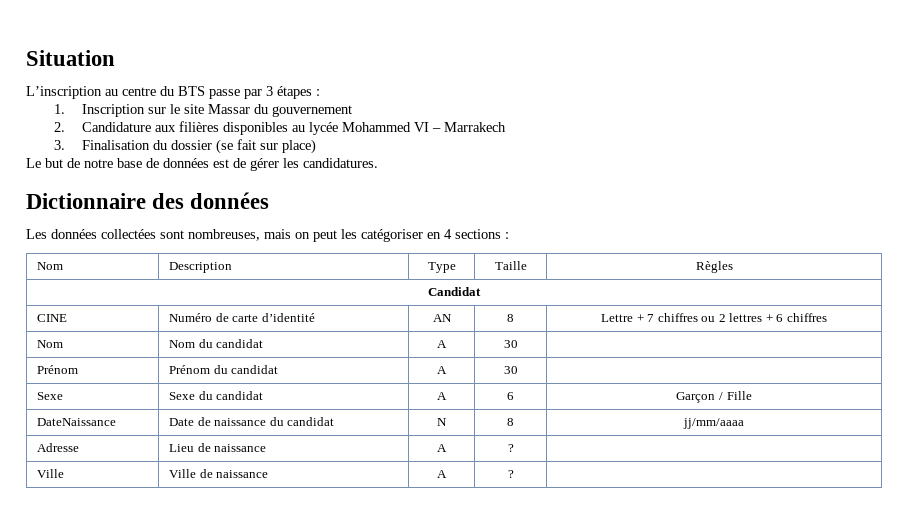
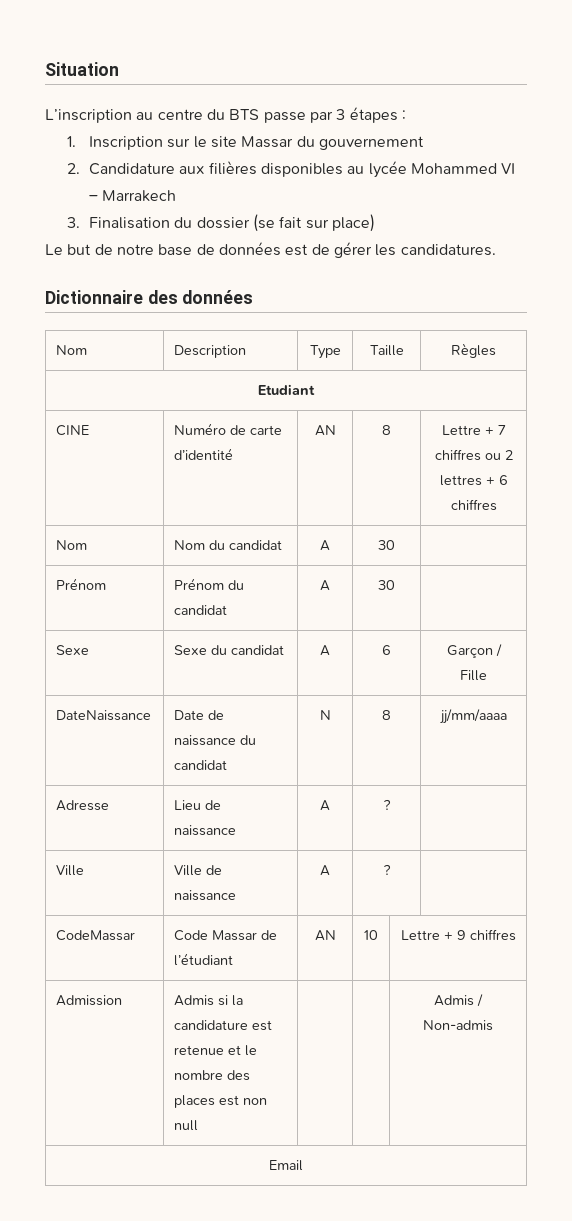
[26,229,509,242] // Les données collectées sont nombreuses, mais on peut les catégoriser en 4 sections : -> (254, 297) none
[428,287,481,296] Candidat -> [258,384,315,395] Etudiant
(514, 474) none -> [56,930,136,941] [174,930,278,941] [174,953,234,966] [314,930,336,941] [364,930,378,940] [400,929,516,941] [56,995,123,1006] [174,995,244,1006] [174,1020,273,1031] [174,1045,258,1056] [174,1070,251,1081] [174,1095,268,1108] [174,1120,199,1131] [434,994,483,1007] [423,1020,493,1031] [269,1160,303,1171] // CodeMassar | Code Massar de l’étudiant | AN | 10 | Lettre + 9 chiffres // Admission | Admis si la candidature est retenue et le nombre des places est non null | | | Admis / Non-admis // Email

